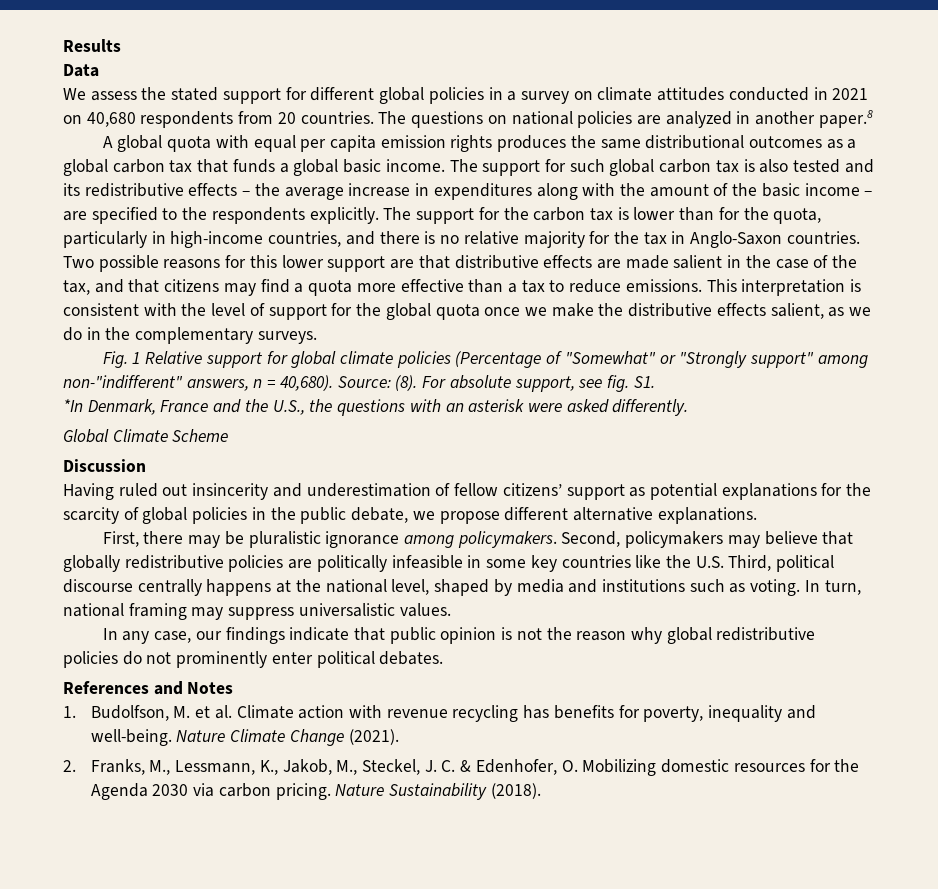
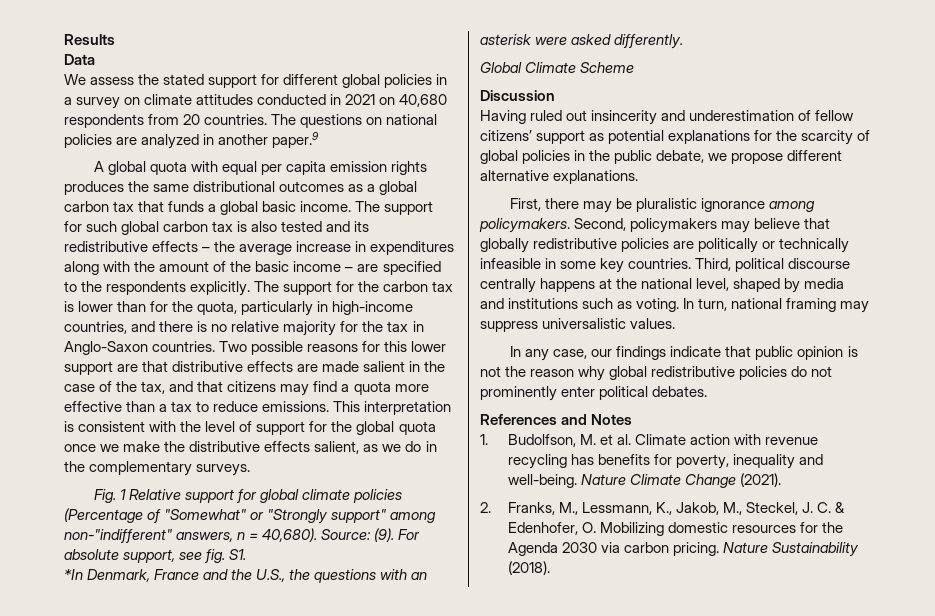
[818,110,873,128] paper.8 -> [272,132,320,148] paper.9
[395,375,418,391] (8). -> [374,528,395,542] (9).
(387, 563) none -> [762,238,850,253] or technically
[561,555,724,568] countries like the U.S. -> [628,258,692,269] countries.

